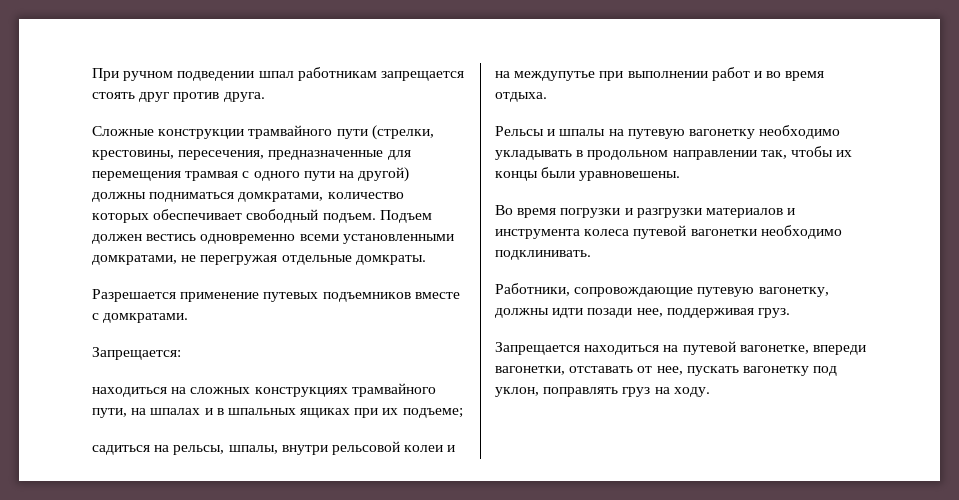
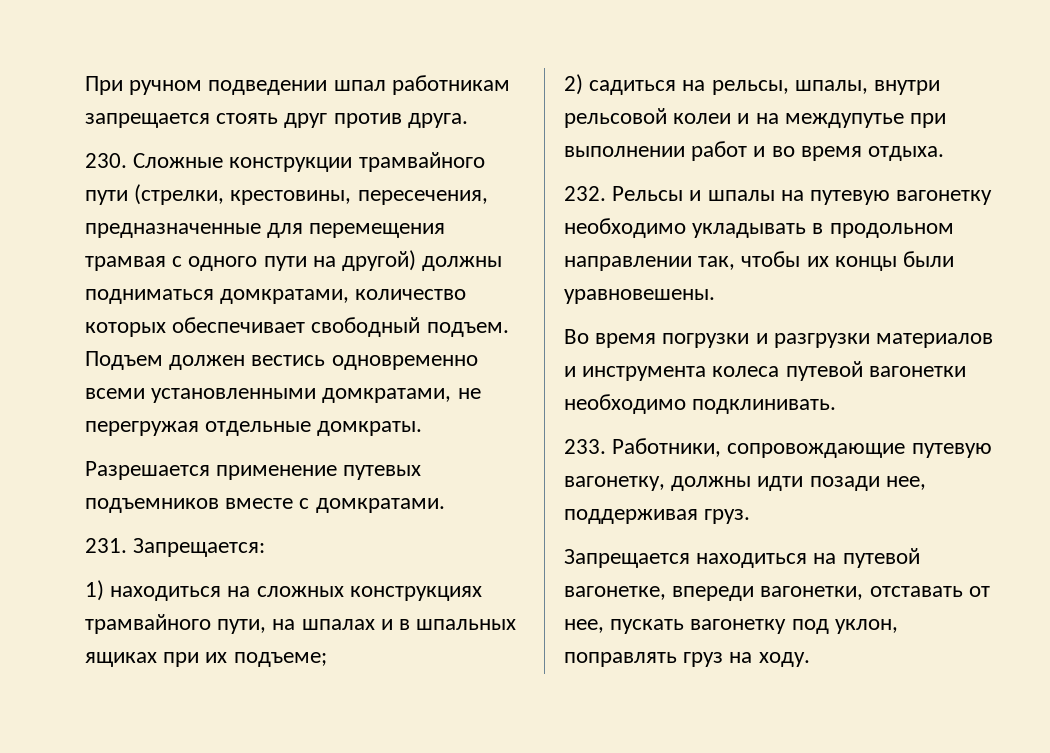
(265, 97) none -> [85,153,127,168] 230.
(189, 318) none -> [85,538,127,553] 231.
(181, 353) none -> [85,580,104,601] 1)
(463, 413) none -> [564,74,583,95] 2)
(547, 97) none -> [564,186,606,201] 232.
(591, 255) none -> [564,439,606,454] 233.

